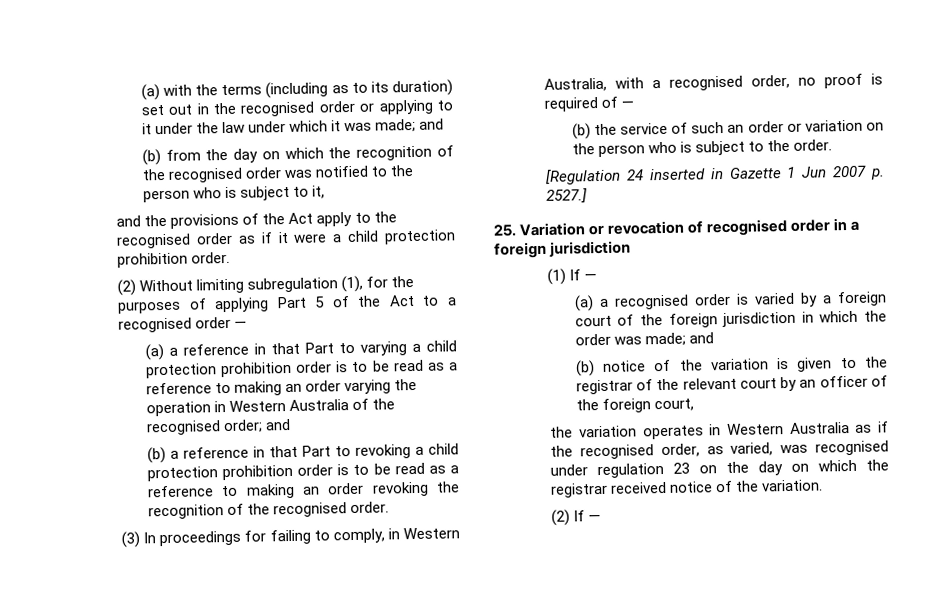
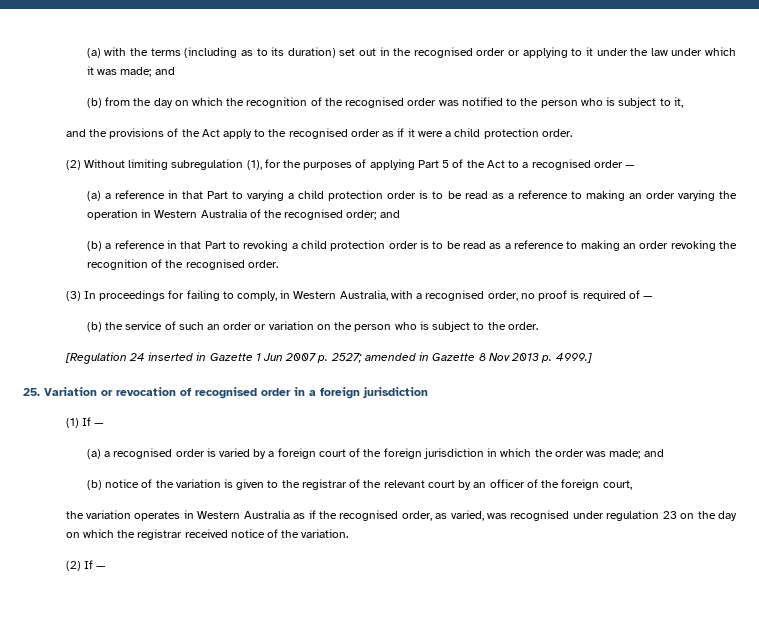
[117,252,189,268] prohibition -> (539, 133) none
[220,361,292,378] prohibition -> (384, 195) none
[221,464,293,481] prohibition -> (386, 245) none
[546,188,588,204] 2527.] -> [330,352,592,363] 2527; amended in Gazette 8 Nov 2013 p. 4999.]

